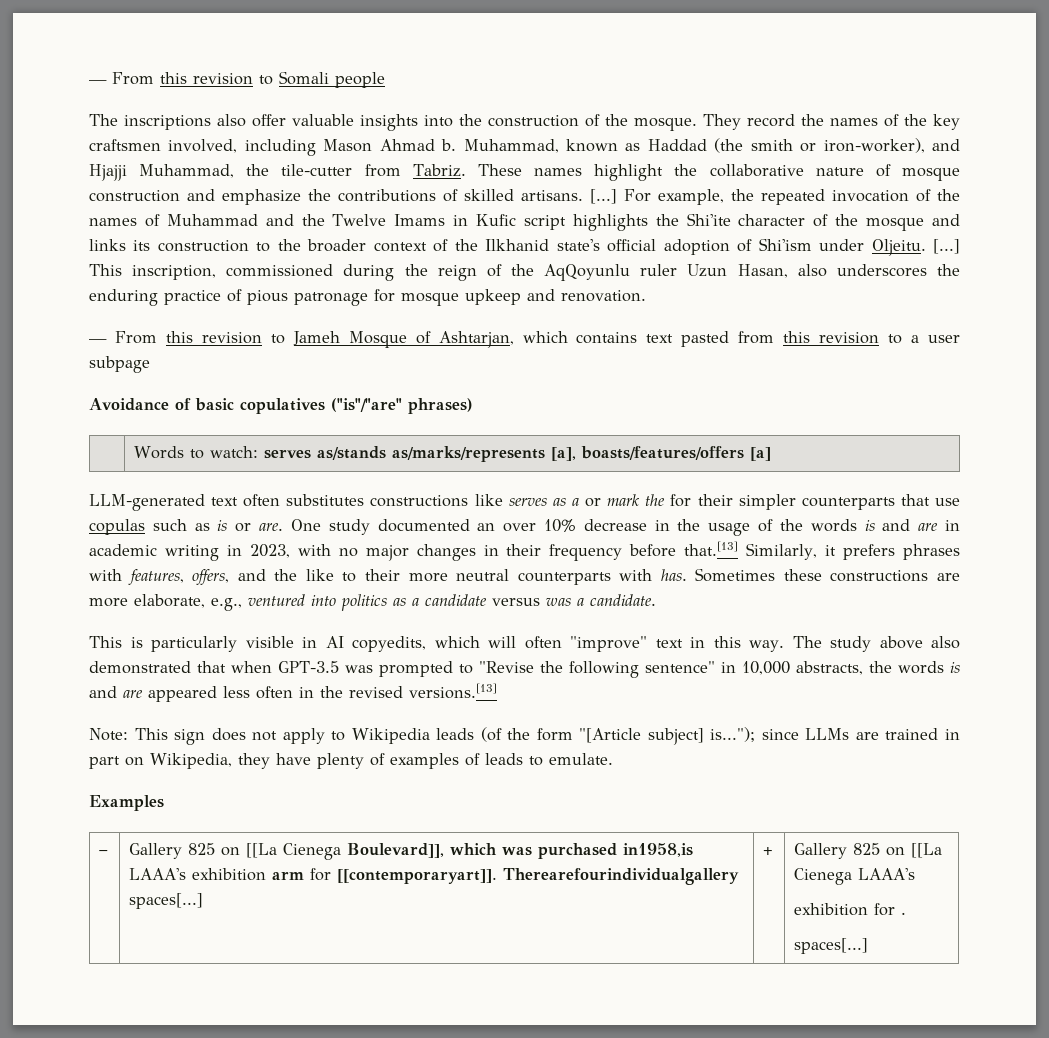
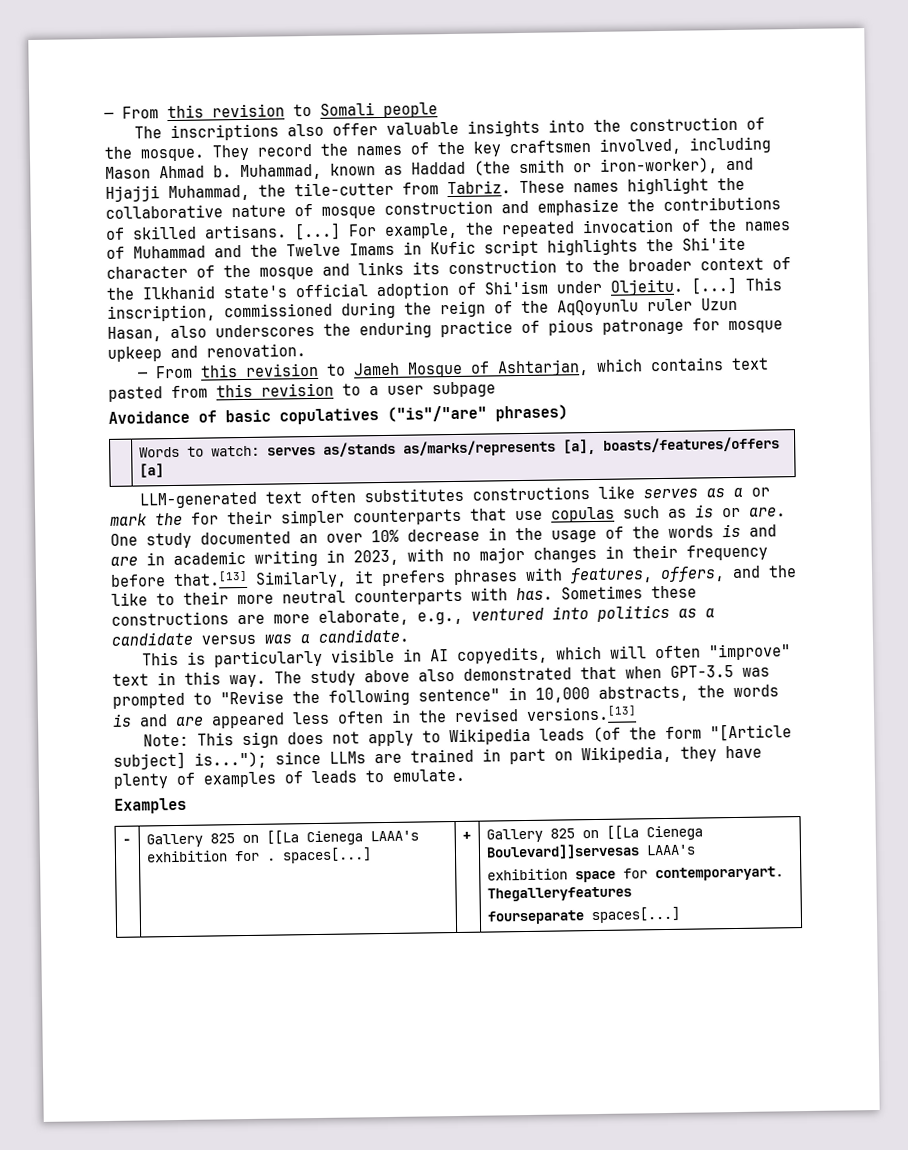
[347,843,694,859] [129,868,740,885] Boulevard]], which was purchased in1958,is LAAA's exhibition arm for [[contemporaryart]]. Therearefourindividualgallery -> [369,830,419,842] [145,850,276,863] LAAA's exhibition for .
(853, 876) none -> [485,843,640,860] Boulevard]]servesas
[874,903,907,916] for . // -> [574,866,784,883] [486,886,632,902] [486,910,584,925] space for contemporaryart. Thegalleryfeatures // fourseparate

